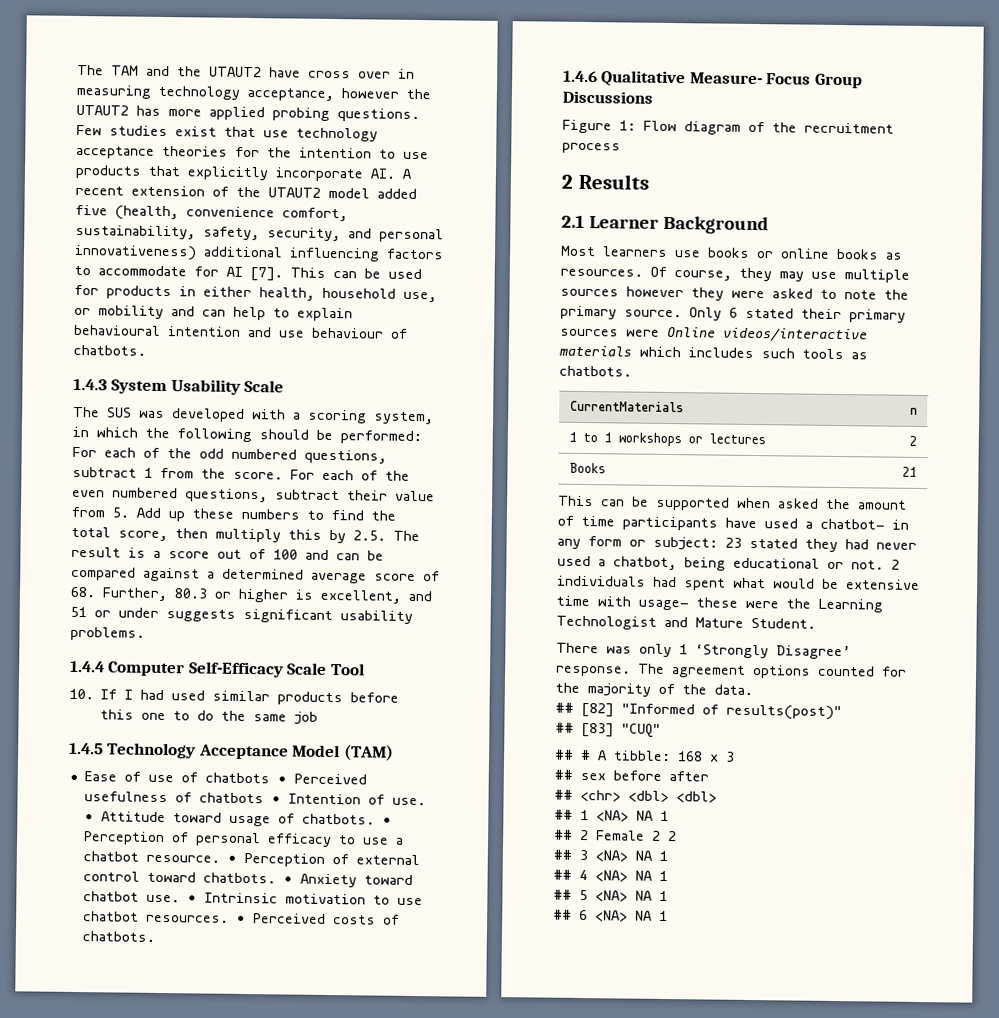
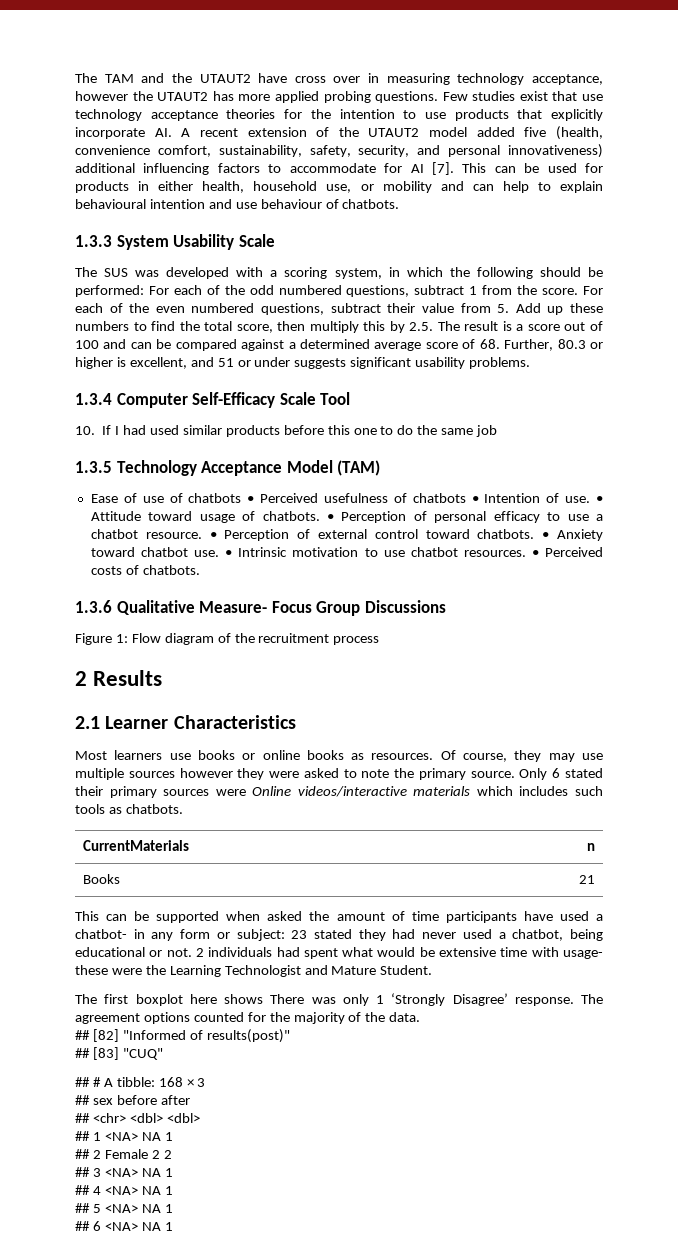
[73,378,108,391] 1.4.3 -> [75,235,112,247] 1.3.3
[70,660,105,673] 1.4.4 -> [75,393,112,405] 1.3.4
[69,742,104,755] 1.4.5 -> [75,461,112,473] 1.3.5
[563,70,598,83] 1.4.6 -> [75,600,112,613] 1.3.6
[662,215,769,235] Background -> [173,715,296,729] Characteristics
[569,431,767,447] [908,435,917,446] // 1 to 1 workshops or lectures | 2 -> (596, 847) none
(816, 623) none -> [75,994,263,1006] The first boxplot here shows

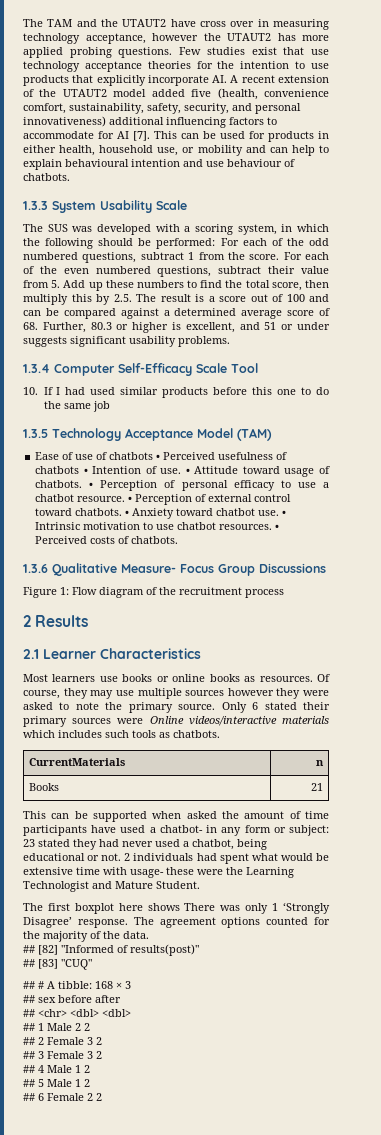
[104,1132,173,1141] <NA> NA 1 -> [47,1023,90,1031] Male 2 2
[151,1150,160,1159] 2 -> [87,1037,93,1045] 3
[104,1168,173,1177] <NA> NA 1 -> [47,1051,102,1059] Female 3 2
[104,1186,173,1195] <NA> NA 1 -> [47,1065,90,1073] Male 1 2
[104,1204,173,1213] <NA> NA 1 -> [47,1079,90,1087] Male 1 2
[104,1222,173,1231] <NA> NA 1 -> [47,1093,102,1101] Female 2 2

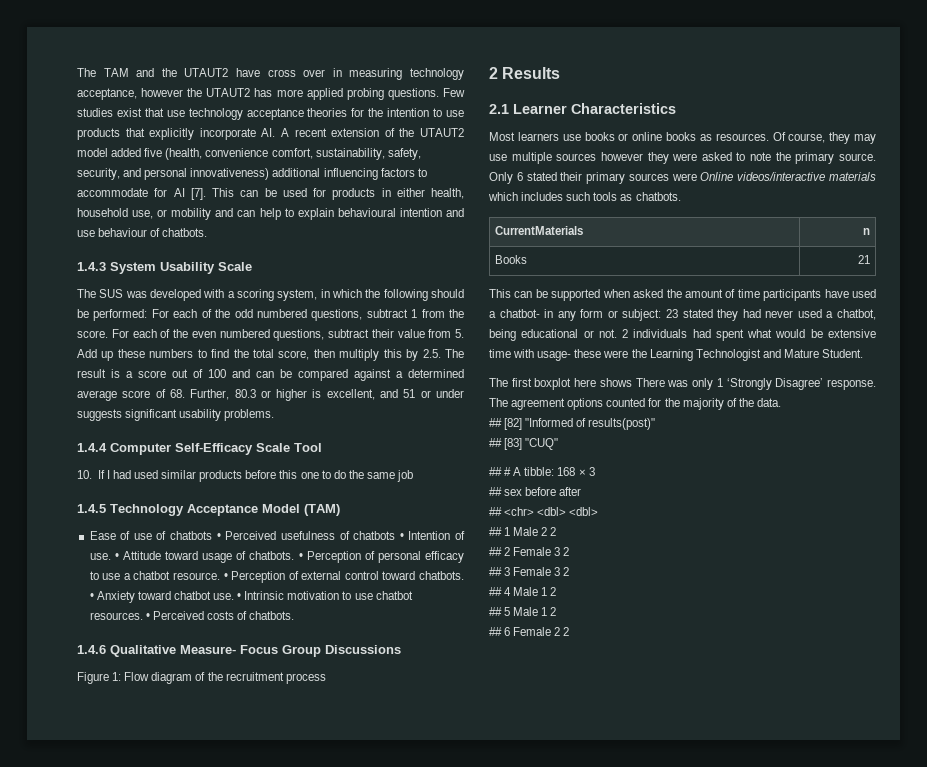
[23,201,48,210] 1.3.3 -> [77,262,106,271] 1.4.3
[23,364,50,373] 1.3.4 -> [77,443,107,452] 1.4.4
[23,429,48,438] 1.3.5 -> [77,504,106,513] 1.4.5
[23,564,48,573] 1.3.6 -> [77,645,106,654] 1.4.6

